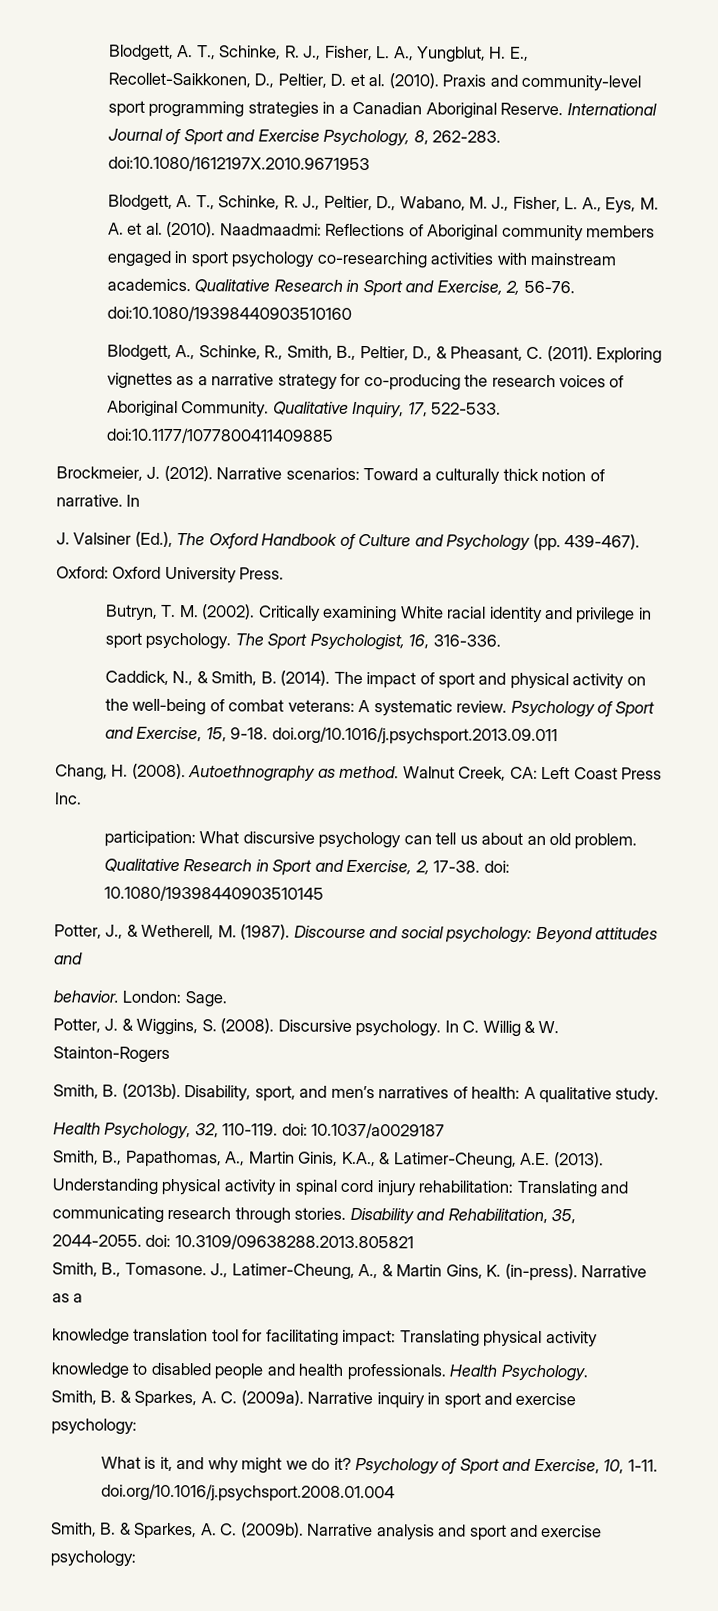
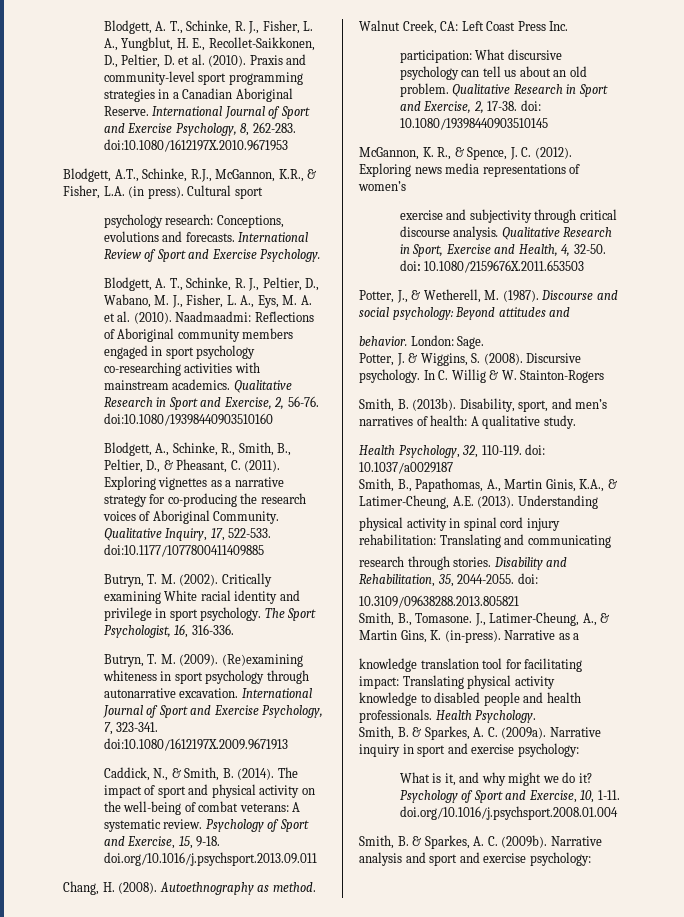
(370, 164) none -> [63,168,317,182] [63,185,263,199] [103,214,284,228] [103,231,309,242] [103,249,321,262] // Blodgett, A.T., Schinke, R.J., McGannon, K.R., & Fisher, L.A. (in press). Cultural sport // psychology research: Conceptions, evolutions and forecasts. International Review of Sport and Exercise Psychology.
[56,465,605,485] [56,494,141,507] [56,531,641,552] [56,566,285,584] // Brockmeier, J. (2012). Narrative scenarios: Toward a culturally thick notion of narrative. In // J. Valsiner (Ed.), The Oxford Handbook of Culture and Psychology (pp. 439-467). // Oxford: Oxford University Press. -> (264, 550) none
(501, 640) none -> [103,654,303,667] [102,670,309,684] [103,688,312,698] [102,705,324,718] [103,722,159,735] [103,738,288,751] // Butryn, T. M. (2009). (Re)examining whiteness in sport psychology through autonarrative excavation. International Journal of Sport and Exercise Psychology, 7, 323-341. doi:10.1080/1612197X.2009.9671913
(324, 893) none -> [359,147,572,160] [359,163,581,177] [358,181,406,191] [399,209,617,223] [399,226,613,240] [399,244,606,257] [399,260,585,273] // McGannon, K. R., & Spence, J. C. (2012). Exploring news media representations of women’s // exercise and subjectivity through critical discourse analysis. Qualitative Research in Sport, Exercise and Health, 4, 32-50. doi: 10.1080/2159676X.2011.653503
(158, 1186) none -> (598, 502) //
(164, 1214) none -> (611, 541) //
(172, 1240) none -> (538, 578) //

